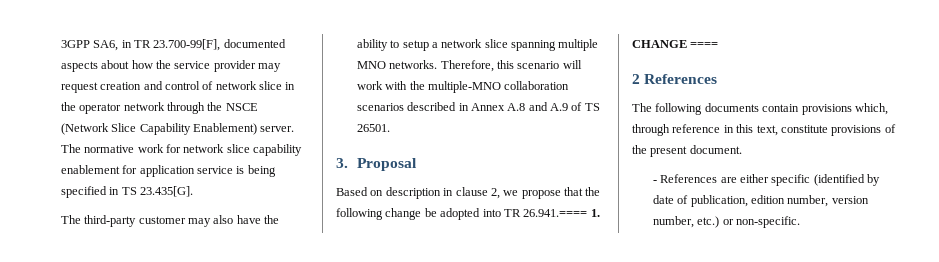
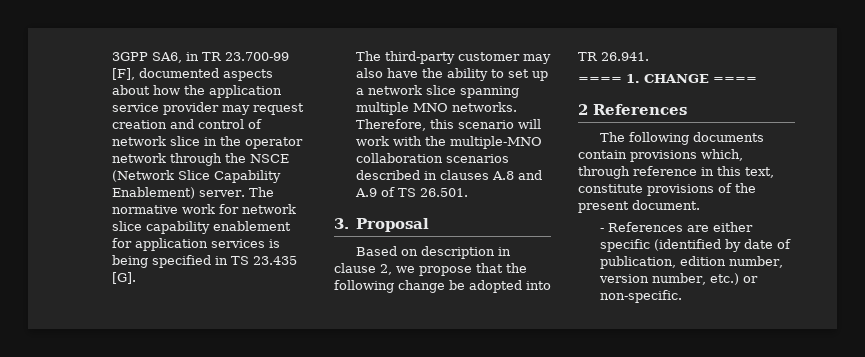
[153,39,221,51] 23.700-99[F], -> [224,52,289,61] [111,68,135,80] 23.700-99 [F],
(171, 64) none -> [208,85,282,98] application
[196,166,233,174] service -> [210,239,265,248] services
[139,186,193,197] 23.435[G]. -> [252,256,297,265] [111,272,136,284] 23.435 [G].
[402,40,429,51] setup -> [507,69,548,81] set up
[470,103,505,111] Annex -> [439,170,489,180] clauses
[356,124,390,132] 26501. -> [419,188,468,197] 26.501.
[523,209,588,217] 26.941.==== -> [601,52,649,61] [578,77,622,83] 26.941. // ====

